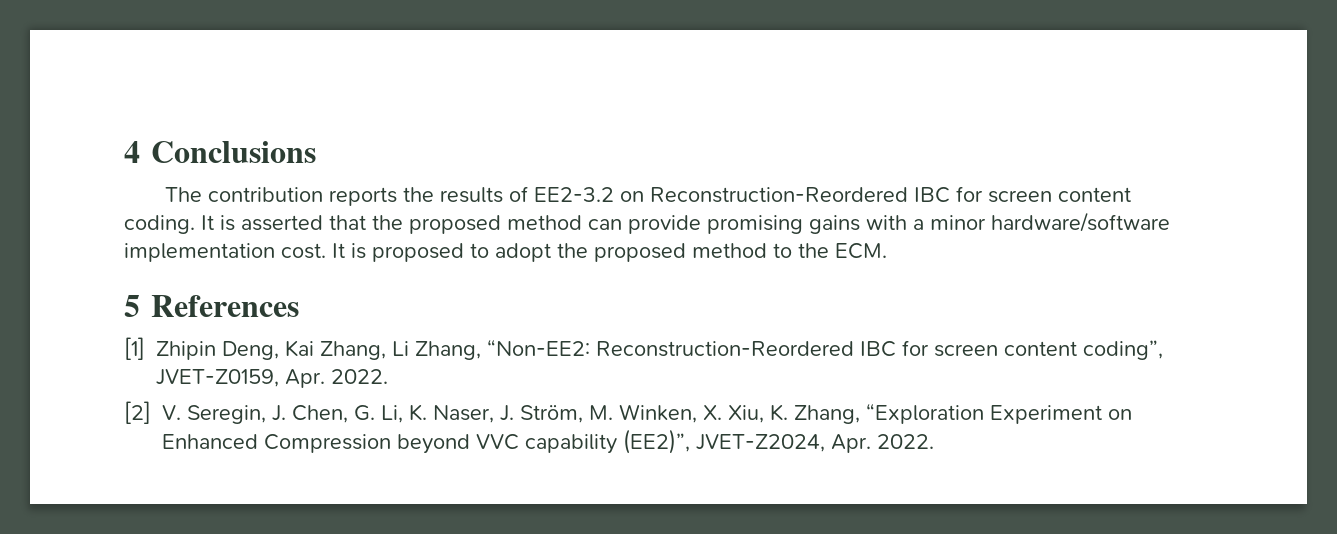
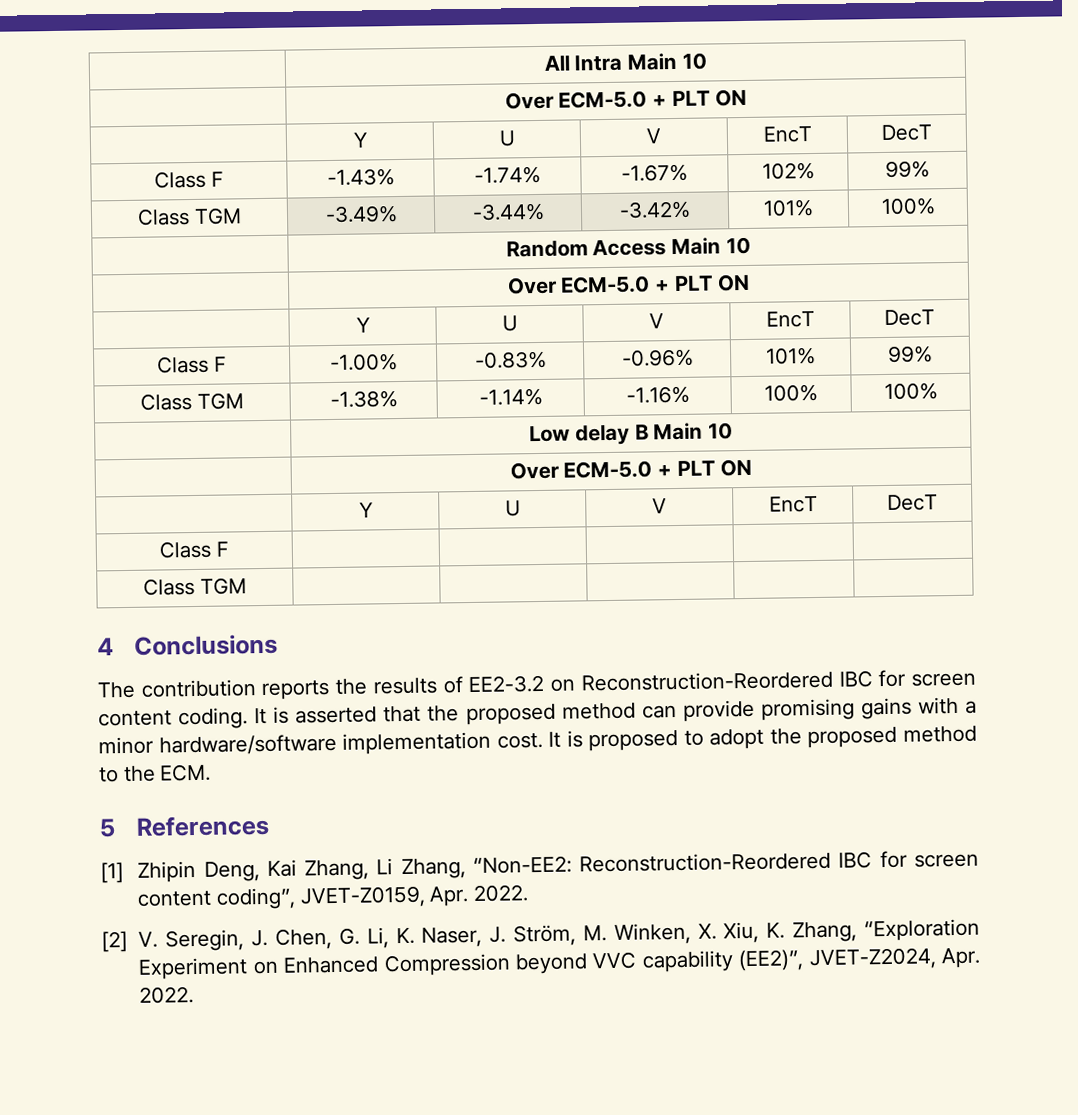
(124, 152) none -> [543,52,707,72] [504,88,748,110] [352,132,368,148] [498,130,516,147] [646,128,662,144] [762,126,813,143] [881,124,932,141] [154,170,224,189] [326,168,395,187] [474,165,541,184] [621,163,688,182] [761,161,815,180] [885,160,930,178] [137,207,242,226] [324,205,398,224] [471,202,545,221] [619,200,691,219] [763,198,814,217] [880,197,936,216] [505,236,751,258] [506,273,751,295] [355,317,370,333] [501,315,518,332] [649,313,664,329] [765,310,815,328] [884,309,935,326] [157,355,227,374] [329,353,398,372] [474,350,547,369] [620,348,694,367] [765,346,816,365] [887,345,933,363] [140,392,244,411] [329,390,398,409] [478,387,543,406] [625,385,690,404] [764,383,818,402] [883,382,938,400] [529,422,733,446] [509,458,753,480] [358,502,373,518] [504,500,521,517] [652,498,667,514] [768,495,818,513] [887,494,938,511] [159,540,229,559] [143,577,247,596] | All Intra Main 10 // | Over ECM-5.0 + PLT ON // | Y | U | V | EncT | DecT // Class F | -1.43% | -1.74% | -1.67% | 102% | 99% // Class TGM | -3.49% | -3.44% | -3.42% | 101% | 100% // | Random Access Main 10 // | Over ECM-5.0 + PLT ON // | Y | U | V | EncT | DecT // Class F | -1.00% | -0.83% | -0.96% | 101% | 99% // Class TGM | -1.38% | -1.14% | -1.16% | 100% | 100% // | Low delay B Main 10 // | Over ECM-5.0 + PLT ON // | Y | U | V | EncT | DecT // Class F | | | | | // Class TGM | | | | | //

